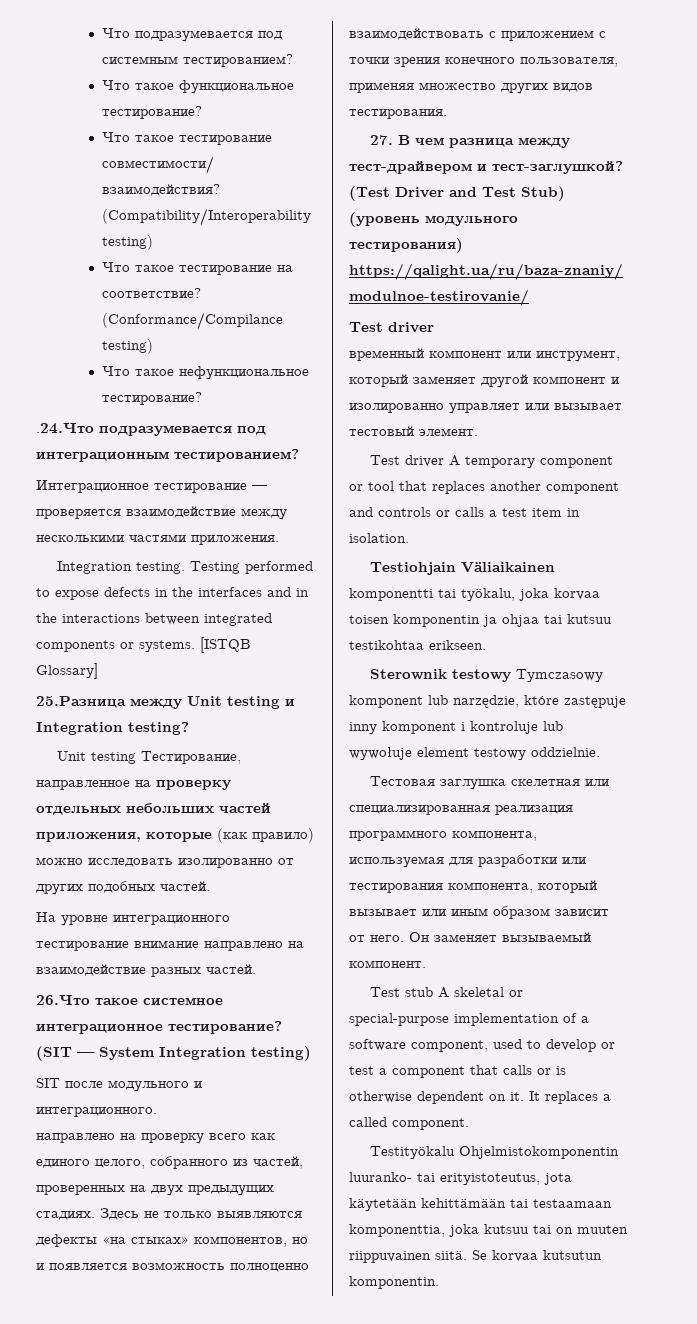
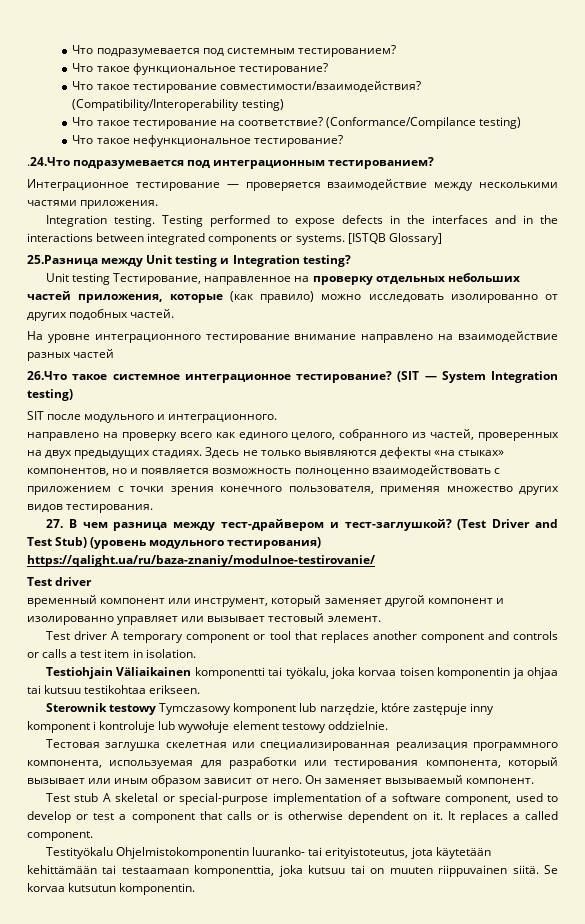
[206,964,256,974] частей. -> [73,349,115,358] частей

